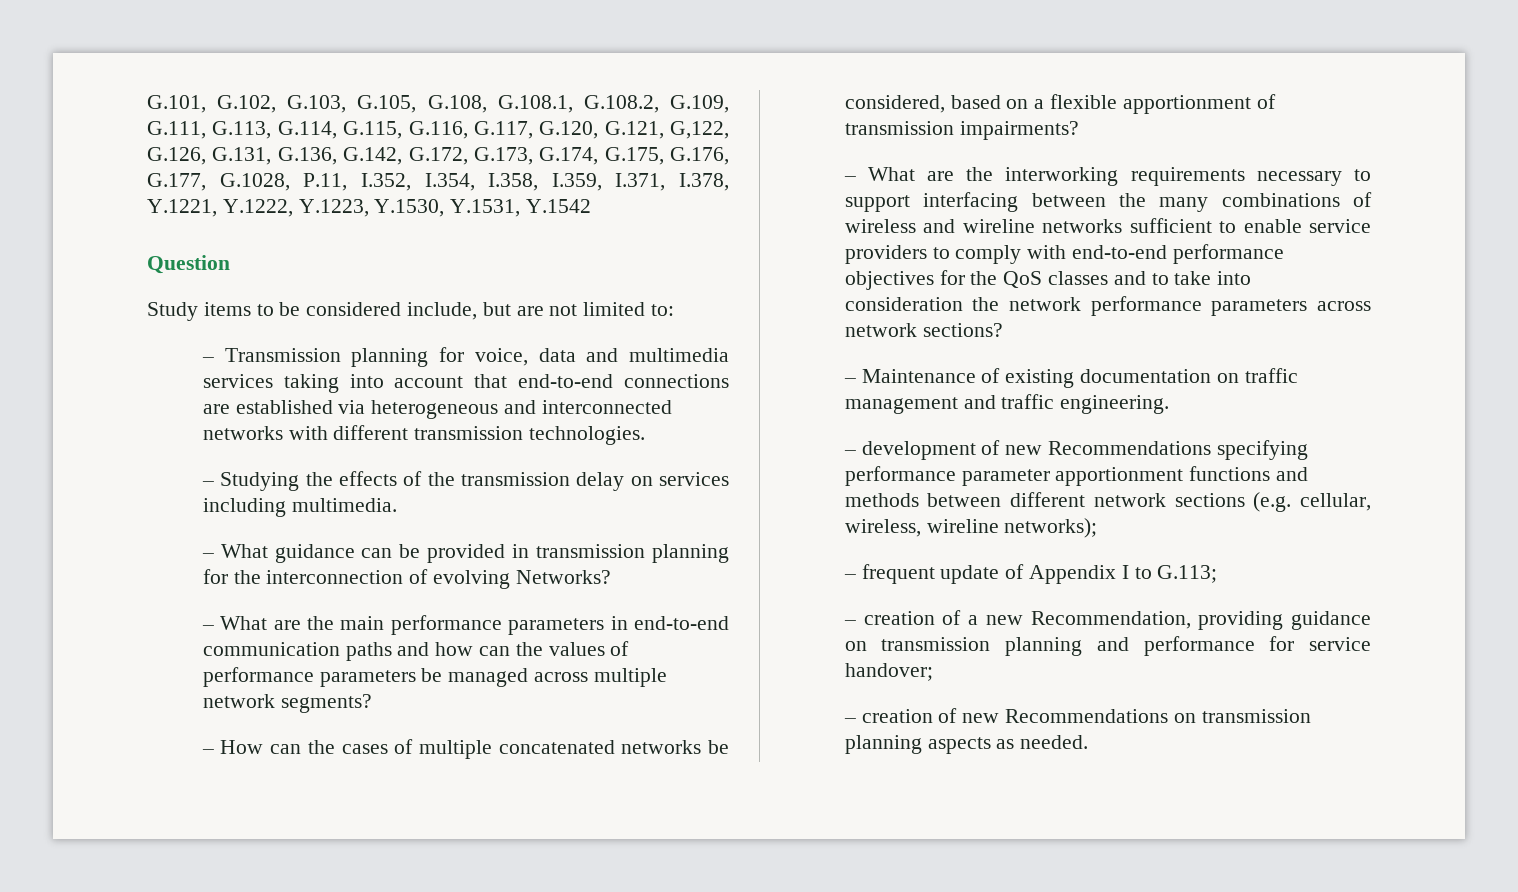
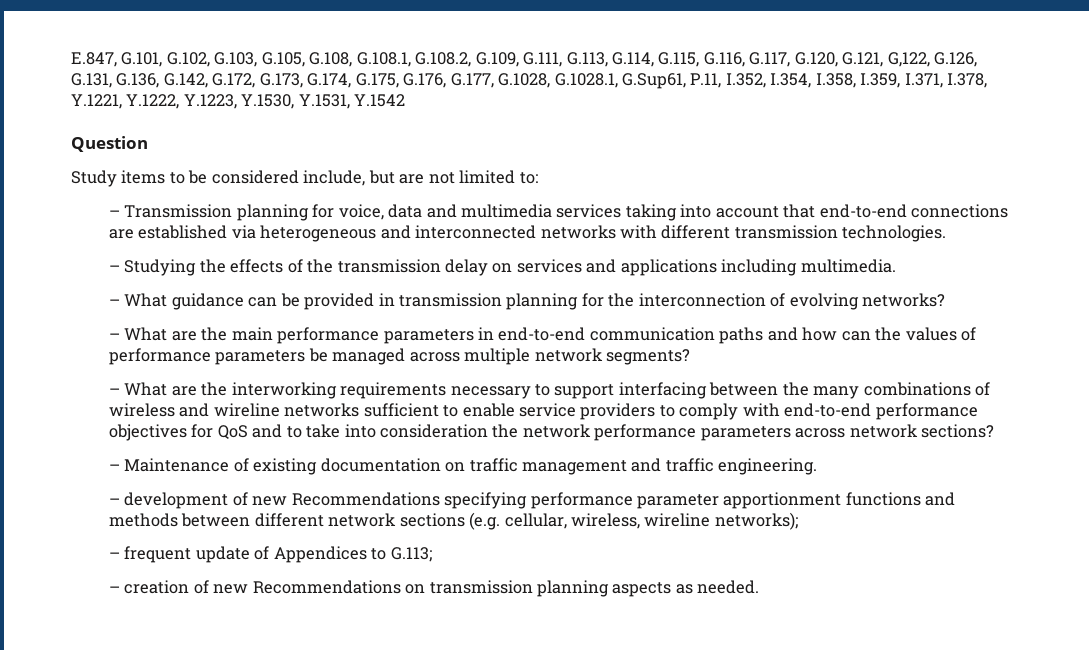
(147, 104) none -> [71,52,117,67] E.847,
(290, 182) none -> [554,73,687,89] G.1028.1, G.Sup61,
(729, 479) none -> [586,259,717,276] and applications
[515,570,611,584] Networks? -> [862,293,946,307] networks?
[201,739,730,759] [844,94,1276,114] [844,121,1079,140] // – How can the cases of multiple concatenated networks be considered, based on a flexible apportionment of transmission impairments? -> (690, 357) none
[970,271,1108,288] the QoS classes -> [217,425,248,439] QoS
[1028,565,1129,584] Appendix I -> [273,546,367,563] Appendices
[843,610,1371,630] [844,636,1371,656] [844,663,933,681] // – creation of a new Recommendation, providing guidance on transmission planning and performance for service handover; -> (432, 554) none

